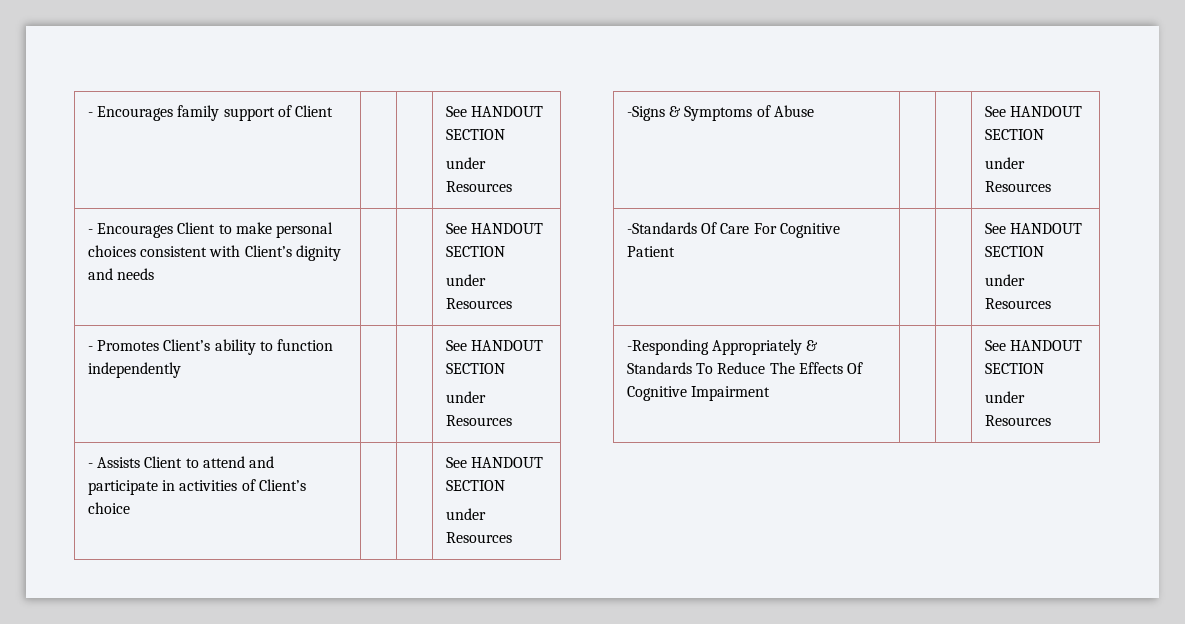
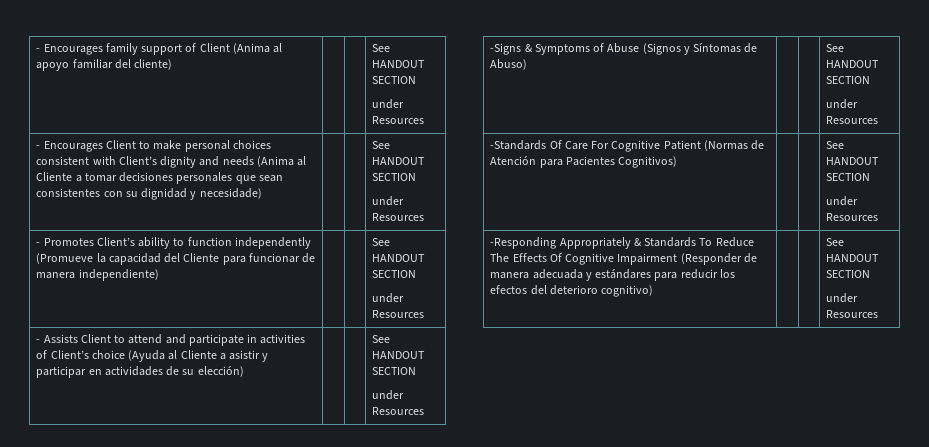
(334, 111) none -> [232,43,283,54] [36,59,173,71] (Anima al apoyo familiar del cliente)
(154, 274) none -> [256,156,307,167] [36,172,283,184] [36,188,262,200] (Anima al Cliente a tomar decisiones personales que sean consistentes con su dignidad y necesidade)
(181, 370) none -> [36,253,316,265] [36,269,159,281] (Promueve la capacidad del Cliente para funcionar de manera independiente)
(130, 508) none -> [128,350,269,362] [36,366,244,378] (Ayuda al Cliente a asistir y participar en actividades de su elección)
(814, 111) none -> [642,43,758,55] [490,59,528,70] (Signos y Síntomas de Abuso)
(675, 251) none -> [703,140,765,151] [490,156,678,168] (Normas de Atención para Pacientes Cognitivos)
(770, 393) none -> [680,253,757,265] [490,269,735,281] [490,285,654,297] (Responder de manera adecuada y estándares para reducir los efectos del deterioro cognitivo)

